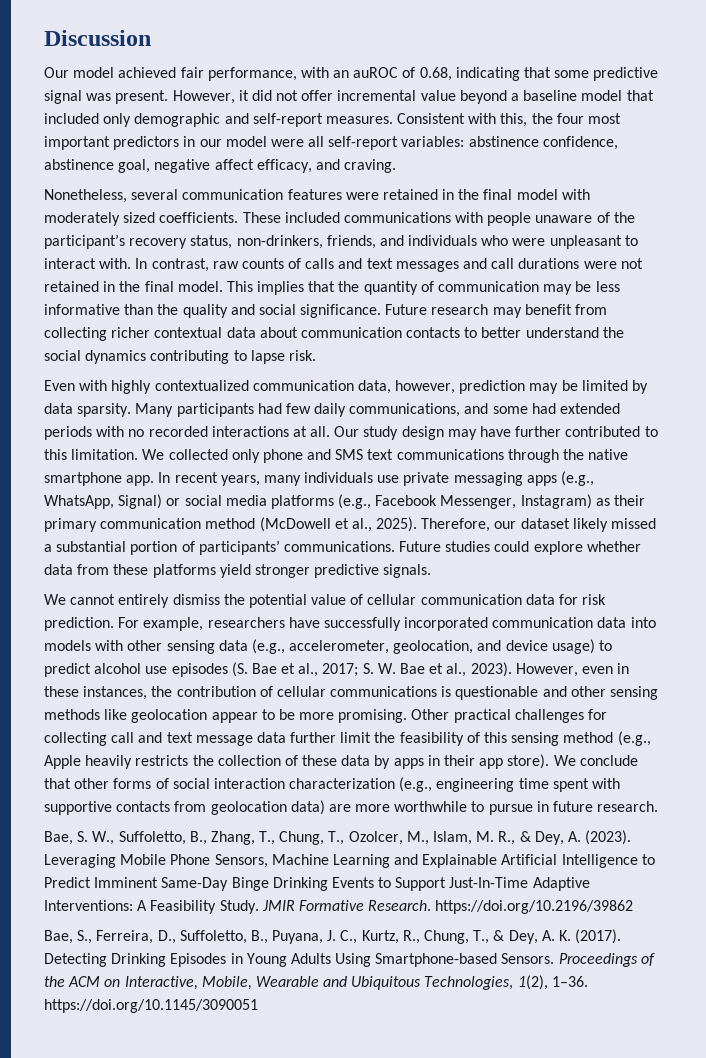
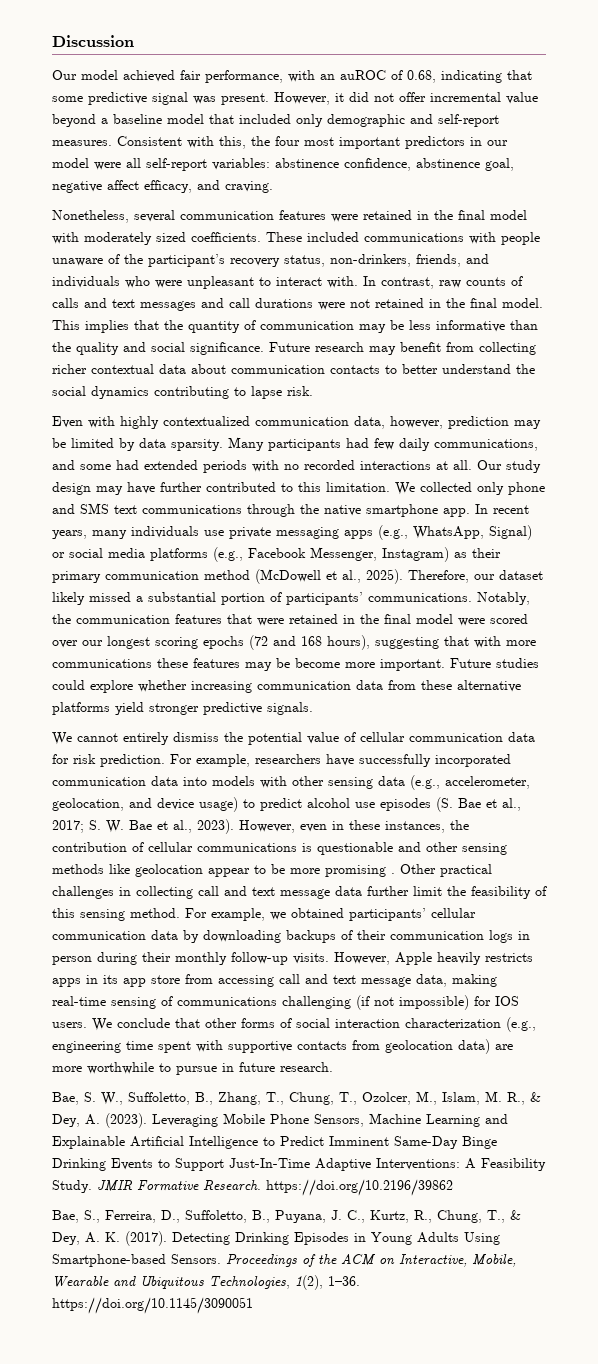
(395, 546) none -> [477,592,530,605] [52,614,528,626] [52,635,536,650] [52,658,445,671] Notably, the communication features that were retained in the final model were scored over our longest scoring epochs (72 and 168 hours), suggesting that with more communications these features may be become more important.
(641, 546) none -> [191,681,351,693] increasing communication
(149, 569) none -> [457,680,521,692] alternative
[338,709,408,723] promising. -> [325,865,395,877] promising .
[588,709,608,720] for -> [119,887,131,896] in
[563,731,651,746] [44,754,550,769] method (e.g., Apple heavily restricts the collection of these data by apps in their app store). -> [130,908,476,921] [52,930,530,943] [52,952,533,965] [52,974,497,987] [52,995,519,1010] [52,1022,87,1028] method. For example, we obtained participants’ cellular communication data by downloading backups of their communication logs in person during their monthly follow-up visits. However, Apple heavily restricts apps in its app store from accessing call and text message data, making real-time sensing of communications challenging (if not impossible) for IOS users.

